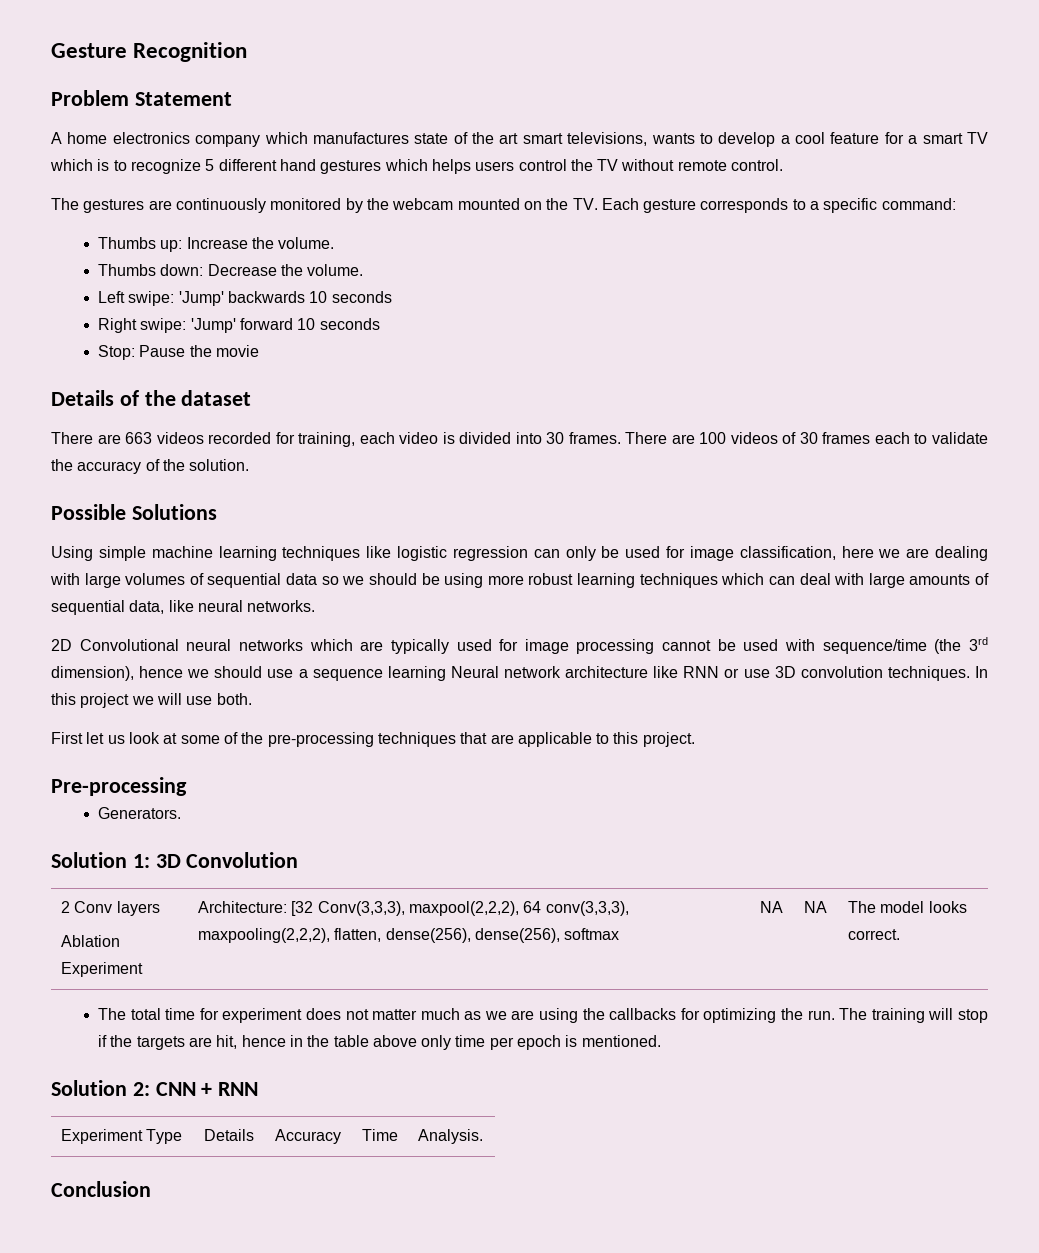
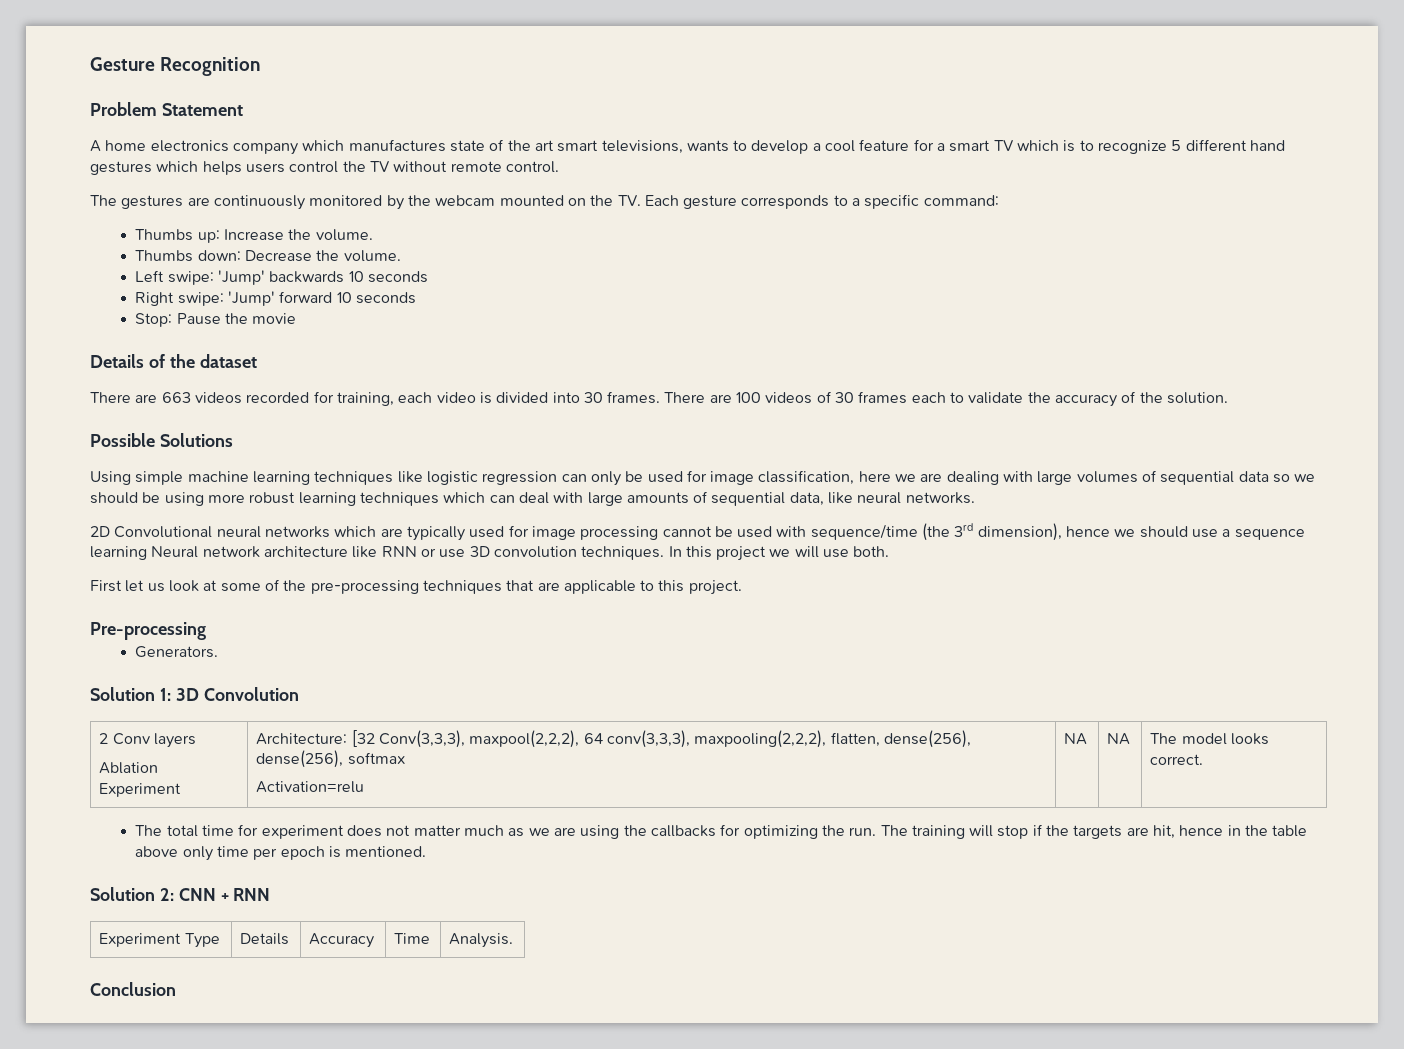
(620, 934) none -> [256,781,365,793] // Activation=relu

